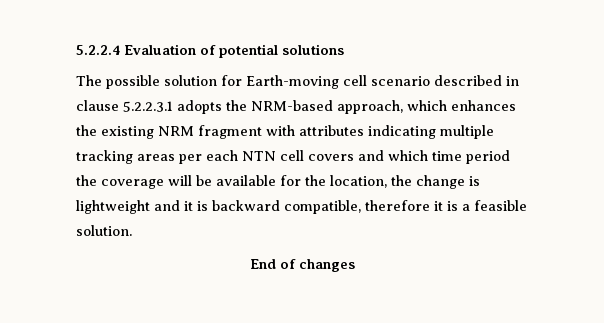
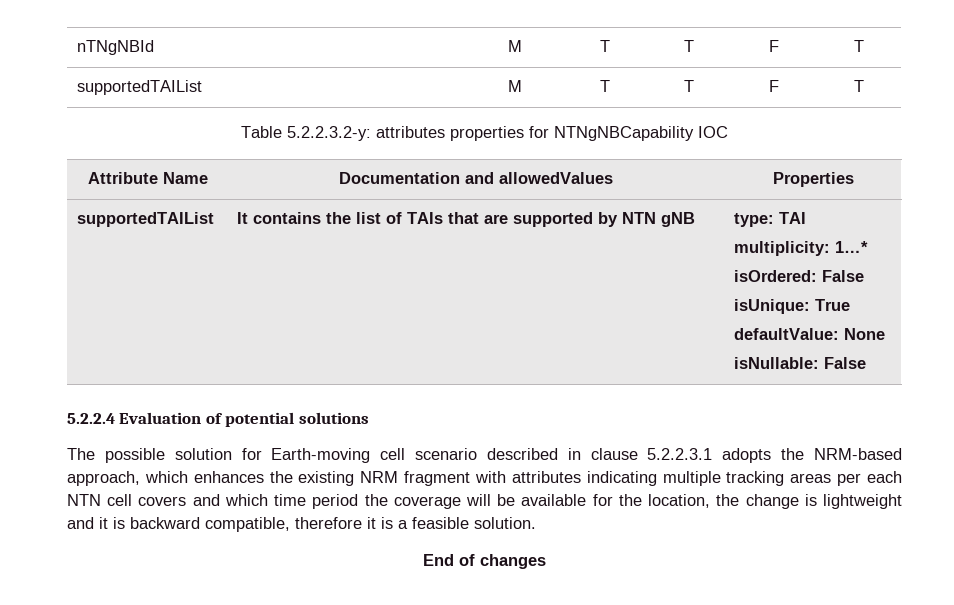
(76, 50) none -> [76,40,154,55] [507,40,522,52] [599,40,610,52] [684,40,694,52] [769,40,779,52] [853,40,864,52] [76,80,202,95] [507,80,522,92] [599,80,610,92] [684,80,694,92] [769,80,779,92] [853,80,864,92] [241,126,728,141] [87,172,208,184] [339,172,613,184] [772,172,854,187] [76,212,214,227] [236,212,695,227] [733,212,806,227] [733,241,868,256] [733,270,864,282] [733,299,850,314] [733,328,885,340] [733,357,866,369] nTNgNBId | M | T | T | F | T // supportedTAIList | M | T | T | F | T // Table 5.2.2.3.2-y: attributes properties for NTNgNBCapability IOC // Attribute Name | Documentation and allowedValues | Properties // supportedTAIList | It contains the list of TAIs that are supported by NTN gNB | type: TAI // multiplicity: 1…* // isOrdered: False // isUnique: True // defaultValue: None // isNullable: False //

